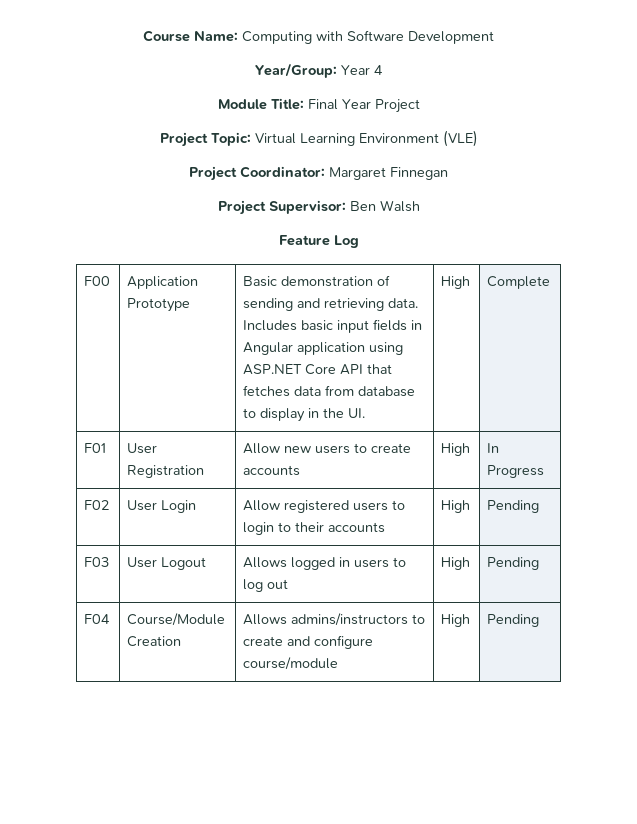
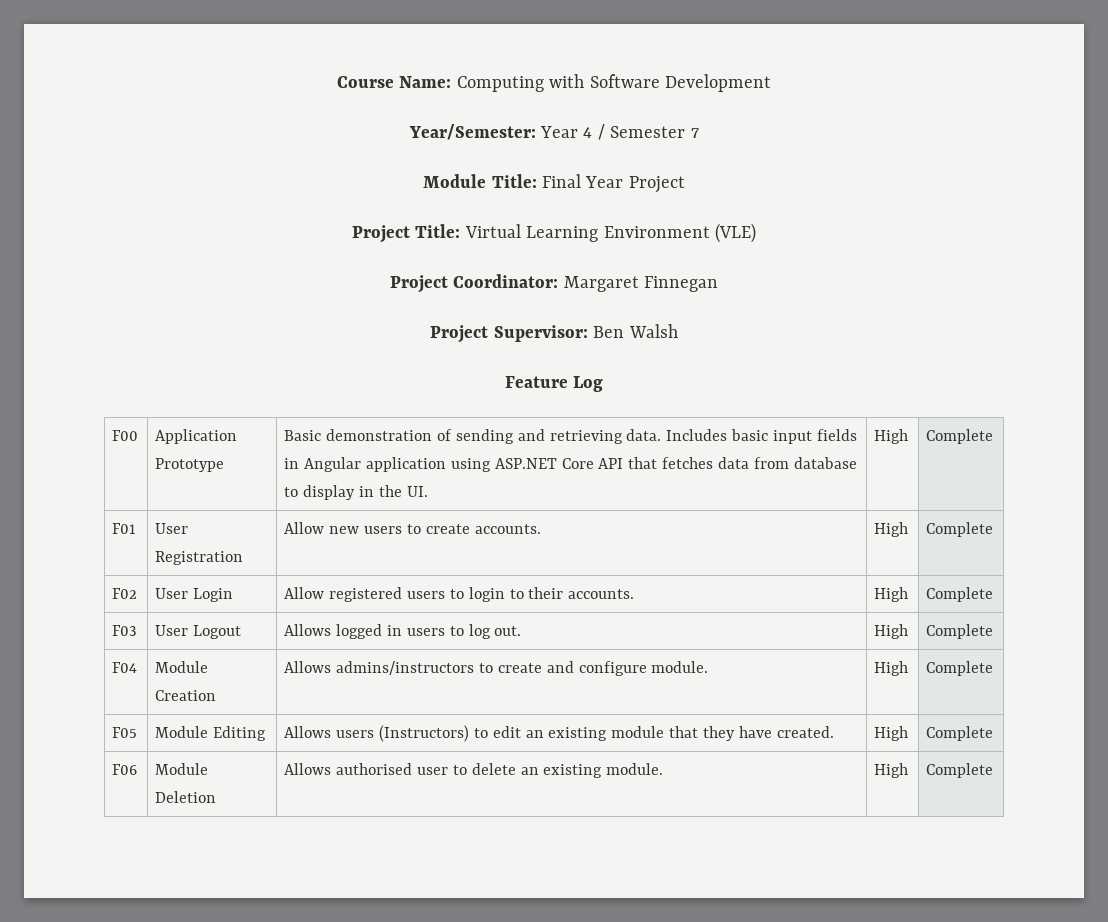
[255,63,337,78] Year/Group: -> [408,124,536,140] Year/Semester:
(383, 70) none -> [597,124,699,140] / Semester 7
[210,132,251,146] Topic: -> [415,224,461,238] Title:
[243,465,301,476] [441,443,471,456] [487,443,500,453] [487,465,545,478] accounts | High | In Progress -> [474,524,541,534] [874,522,909,537] [926,522,994,537] accounts. | High | Complete
[328,522,386,533] [441,500,471,513] [487,500,540,513] accounts | High | Pending -> [568,589,635,599] [874,587,909,602] [926,587,994,602] accounts. | High | Complete
[267,579,289,589] [441,557,471,570] [487,557,540,570] out | High | Pending -> [494,626,522,636] [874,624,909,639] [926,624,994,639] out. | High | Complete
[127,613,226,626] Course/Module -> [155,661,209,673] Module
[243,657,339,670] [441,614,471,627] [487,614,540,627] course/module | High | Pending -> [651,661,709,673] [874,661,909,676] [926,661,994,676] [112,727,138,738] [155,726,267,741] [284,725,834,742] [874,726,909,741] [926,726,994,741] [112,764,138,775] [155,763,209,775] [155,791,217,803] [284,763,664,778] [874,763,909,778] [926,763,994,778] module. | High | Complete // F05 | Module Editing | Allows users (Instructors) to edit an existing module that they have created. | High | Complete // F06 | Module Deletion | Allows authorised user to delete an existing module. | High | Complete

